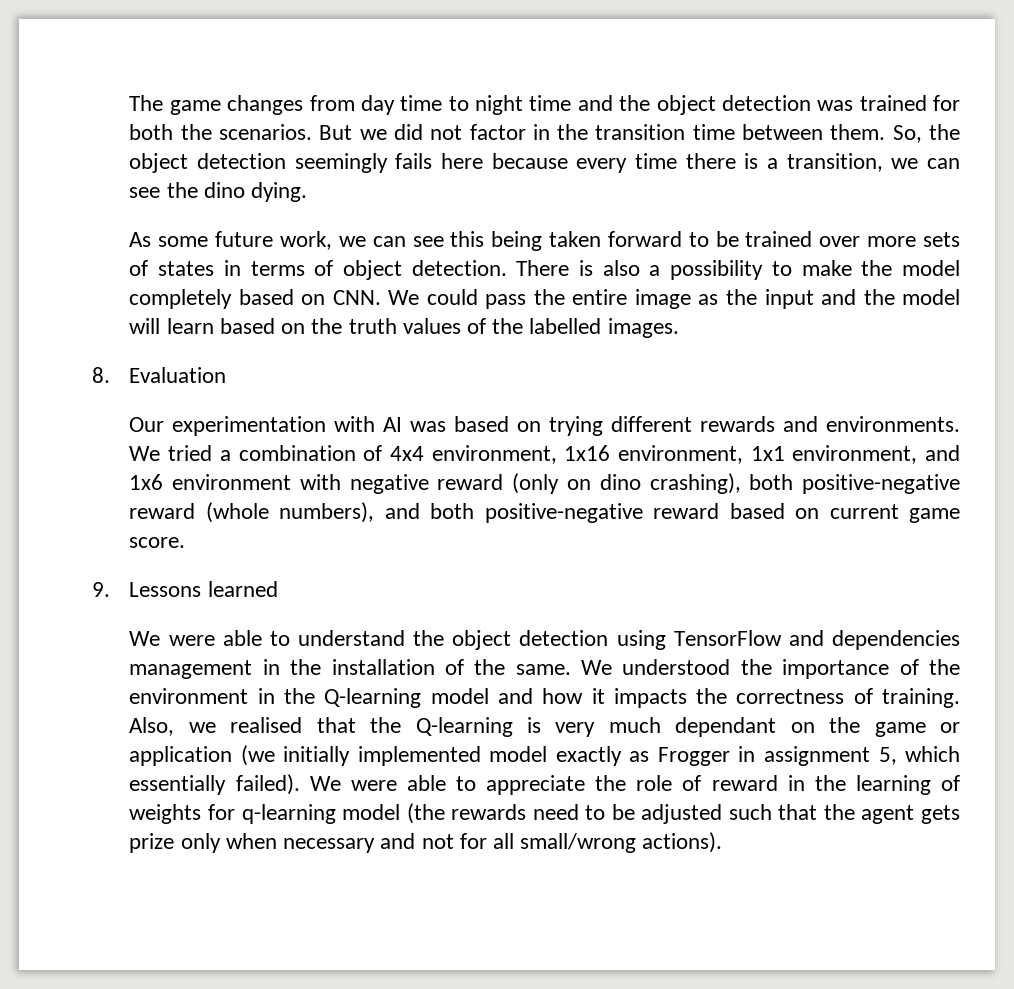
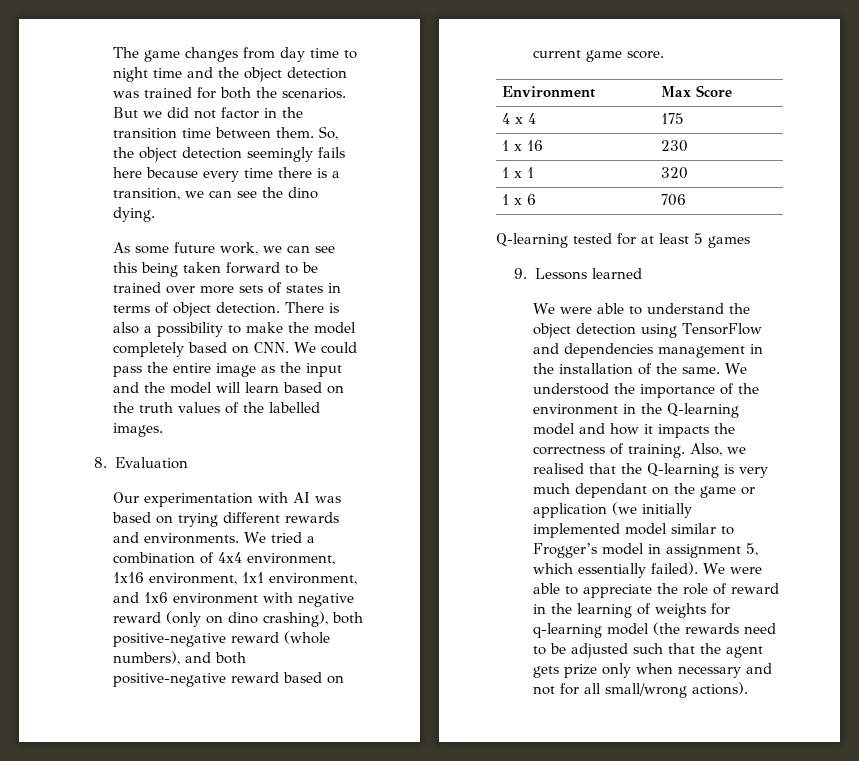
(186, 542) none -> [502,86,596,98] [661,85,733,97] [502,113,537,124] [661,113,685,124] [502,140,544,151] [661,140,689,152] [502,167,535,178] [661,167,689,179] [502,194,537,205] [661,194,687,206] [496,233,750,248] // Environment | Max Score // 4 x 4 | 175 // 1 x 16 | 230 // 1 x 1 | 320 // 1 x 6 | 706 // Q-learning tested for at least 5 games
[555,746,730,766] exactly as Frogger -> [670,523,734,535] [532,543,644,558] similar to Frogger’s model

